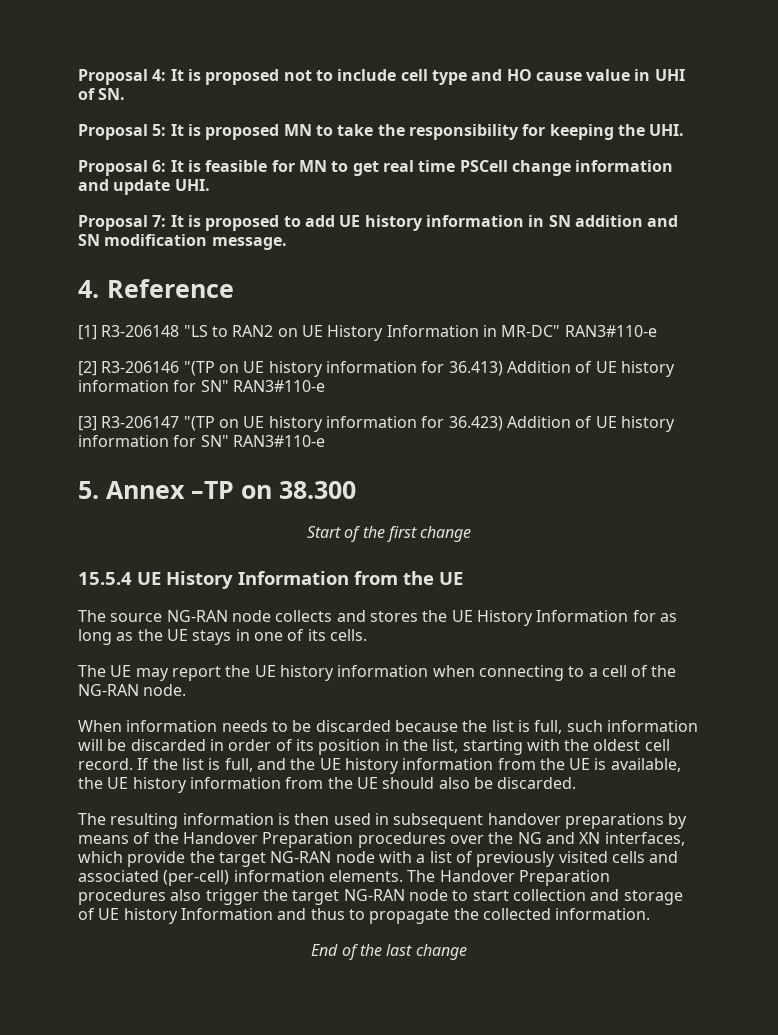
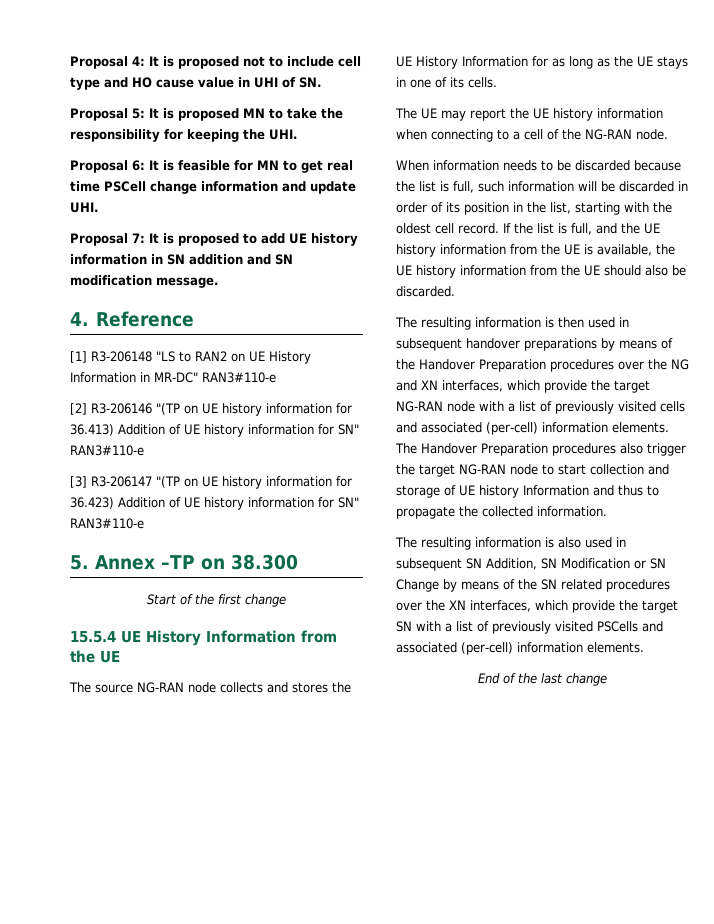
(651, 914) none -> [395,537,626,550] [396,558,666,571] [396,579,670,592] [396,600,678,613] [396,621,663,634] [396,642,644,655] // The resulting information is also used in subsequent SN Addition, SN Modification or SN Change by means of the SN related procedures over the XN interfaces, which provide the target SN with a list of previously visited PSCells and associated (per-cell) information elements.

